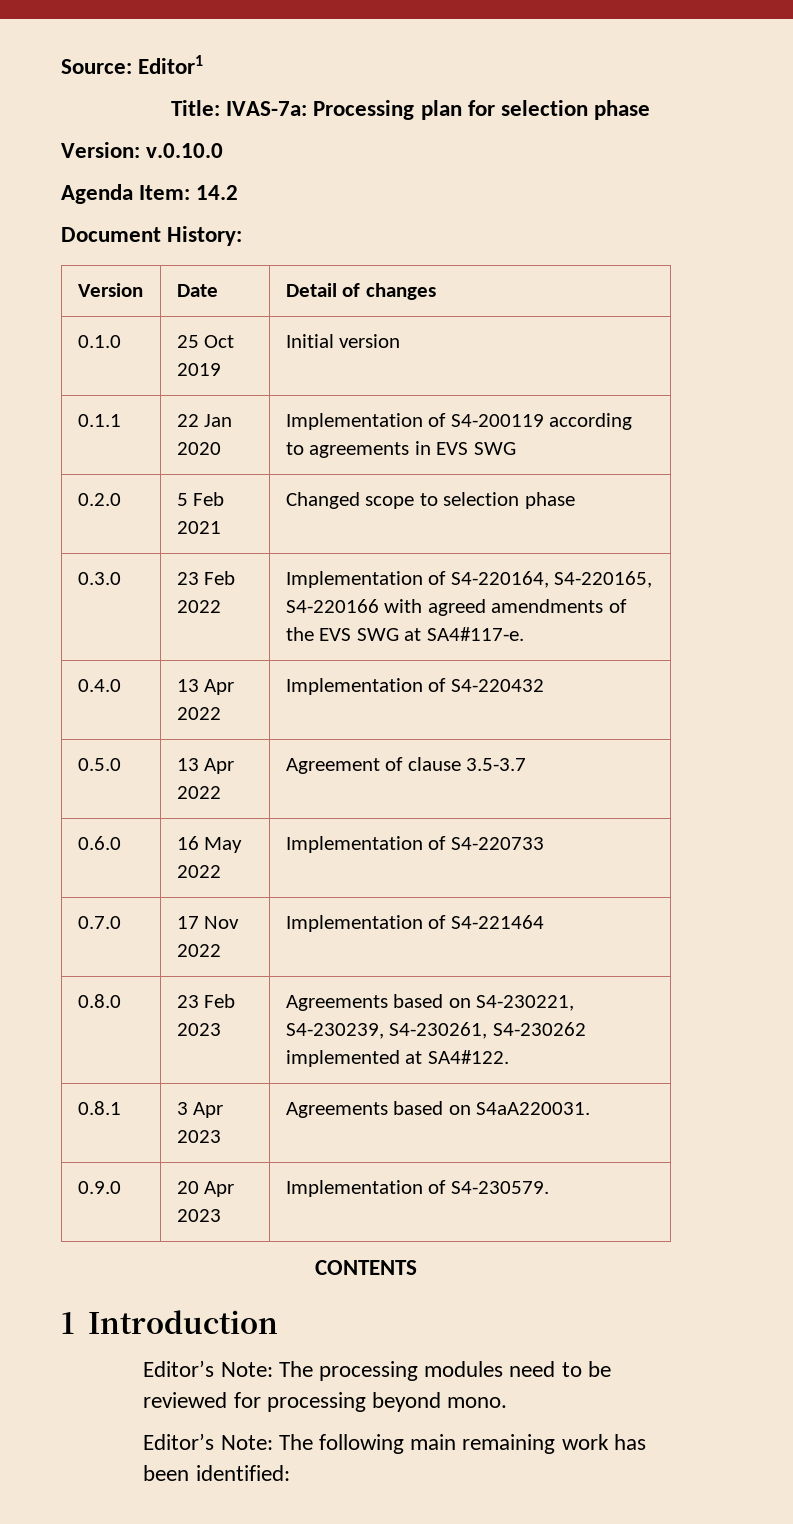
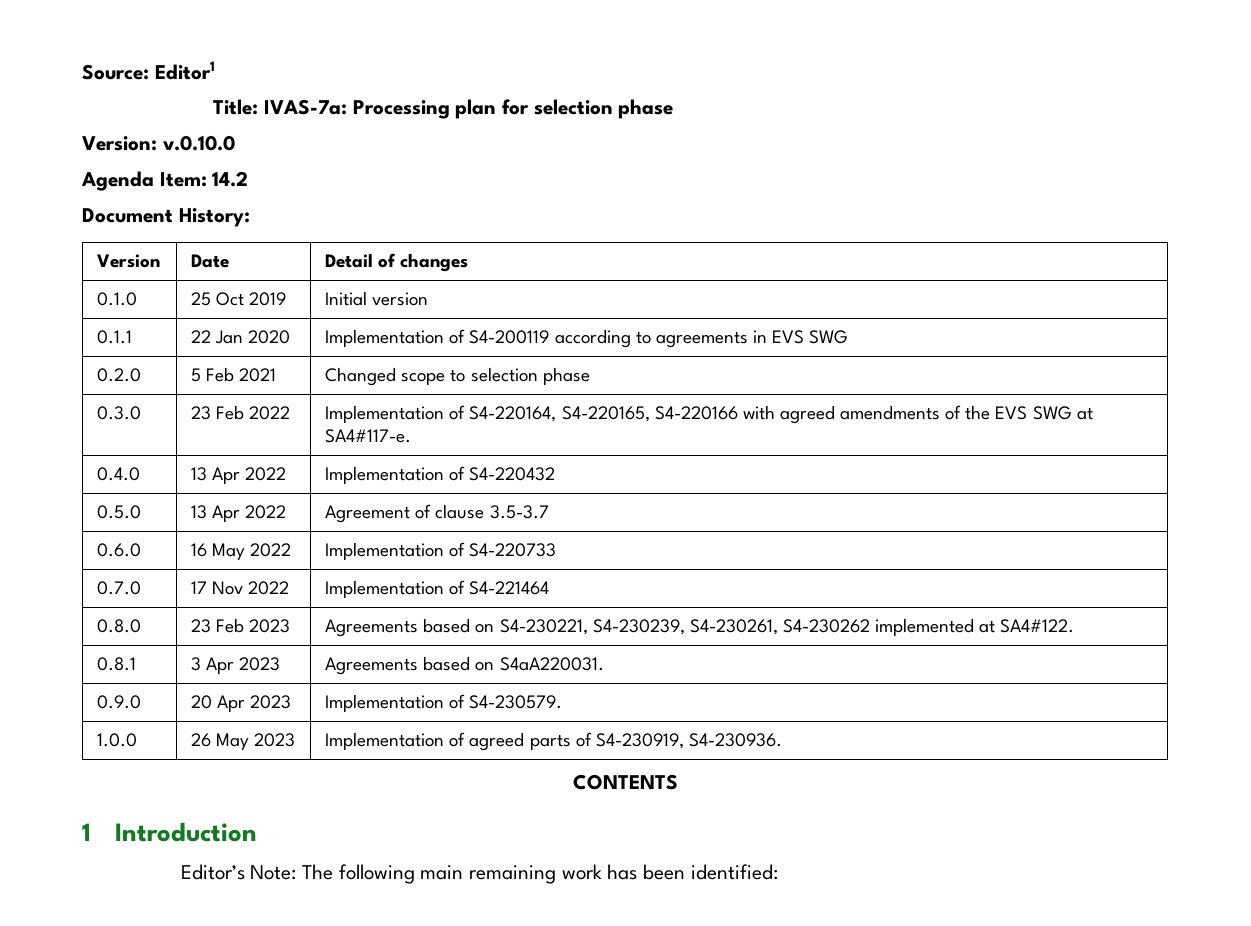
[315,1260,417,1275] [61,1310,279,1334] [143,1360,611,1381] [143,1392,508,1412] // CONTENTS // 1 Introduction // Editor’s Note: The processing modules need to be reviewed for processing beyond mono. -> [97,733,138,747] [191,733,296,750] [325,732,782,751] [573,774,678,790] [82,822,257,842] // 1.0.0 | 26 May 2023 | Implementation of agreed parts of S4-230919, S4-230936. // CONTENTS // 1 Introduction

